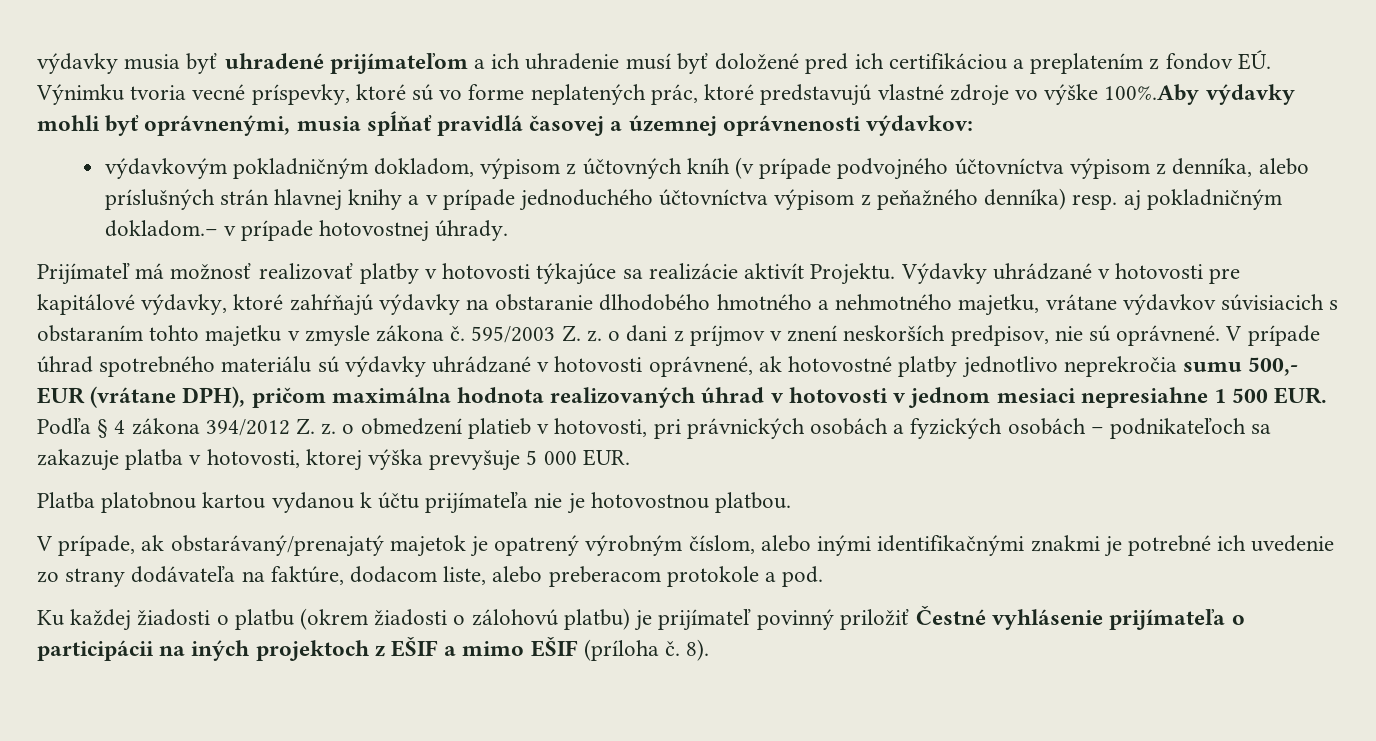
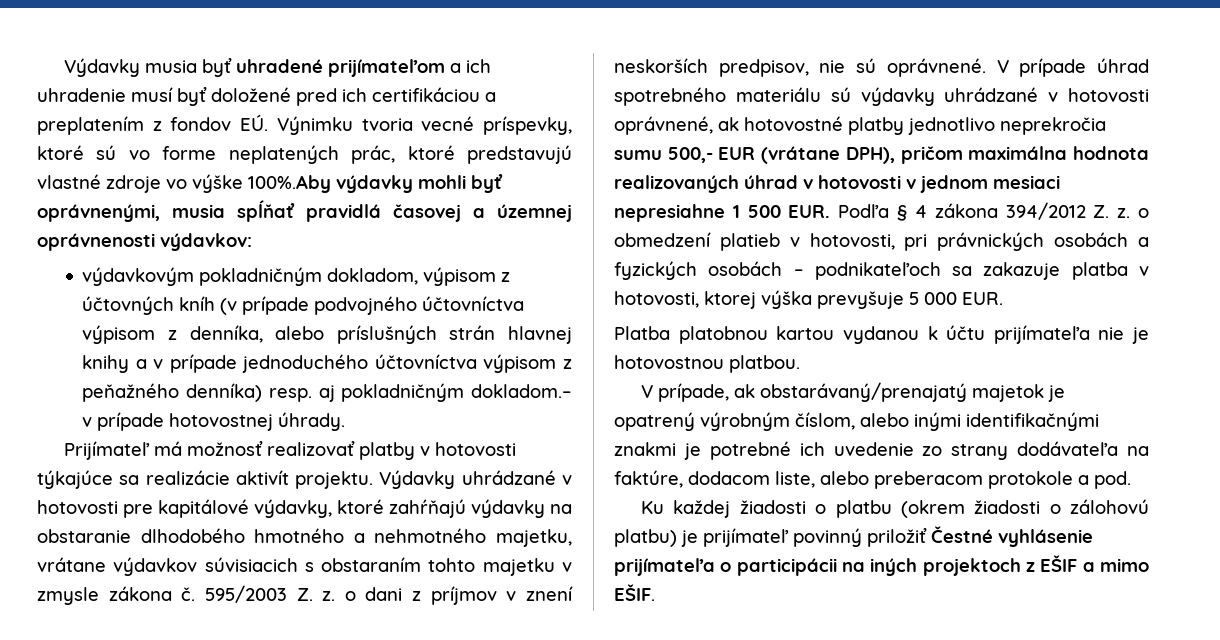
[37,53,118,74] výdavky -> [64,58,141,77] Výdavky
[810,263,896,285] Projektu. -> [295,471,374,489] projektu.
[530,636,710,661] EŠIF (príloha č. 8). -> [614,584,655,601] EŠIF.

